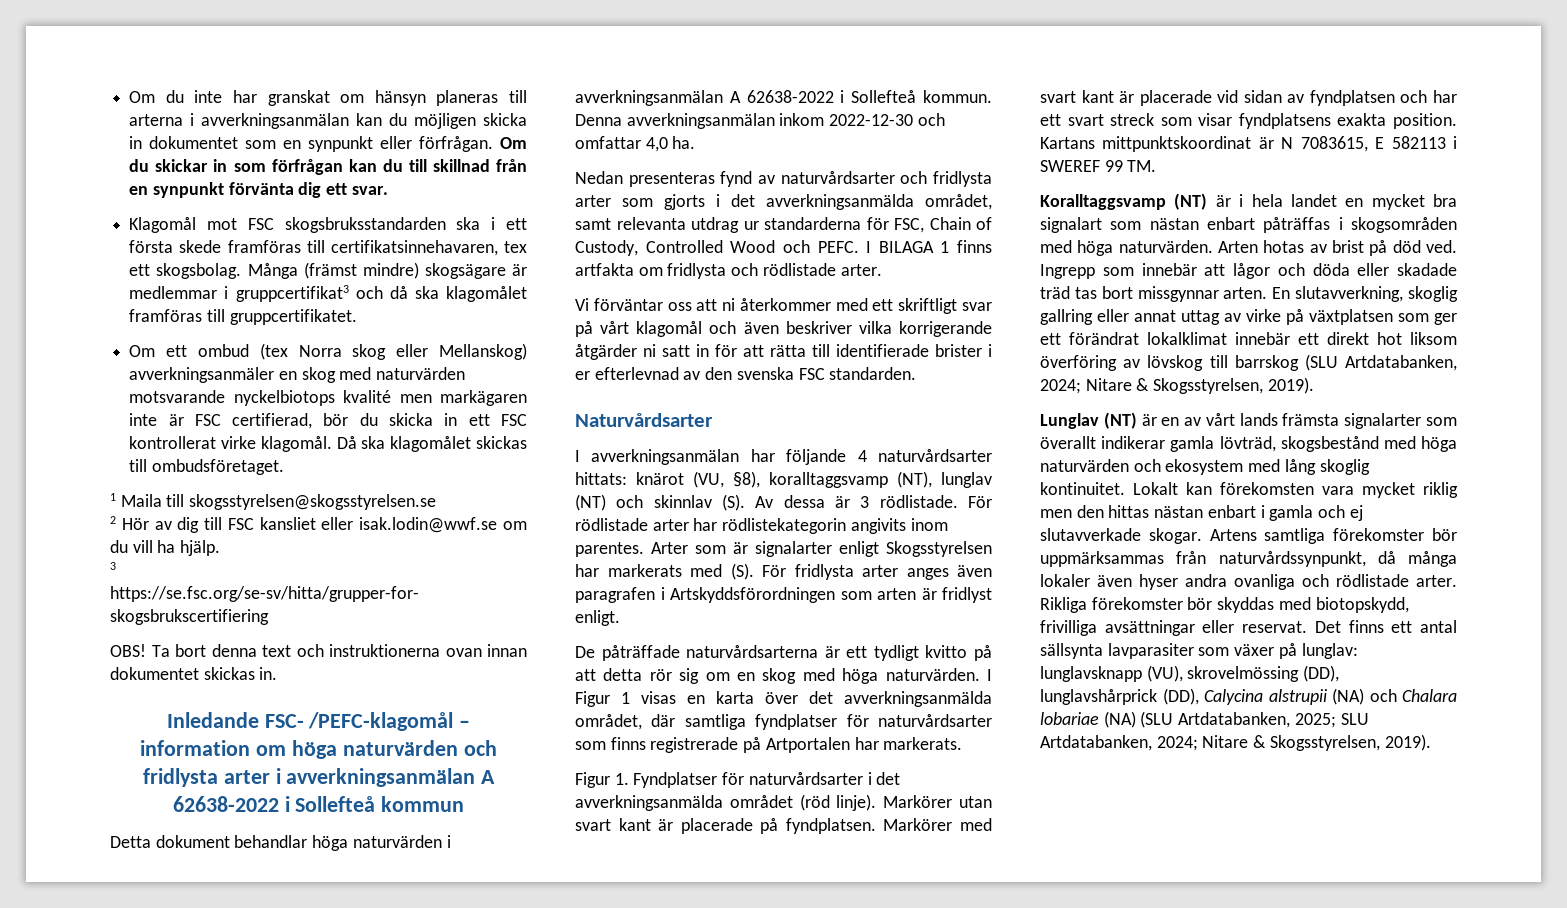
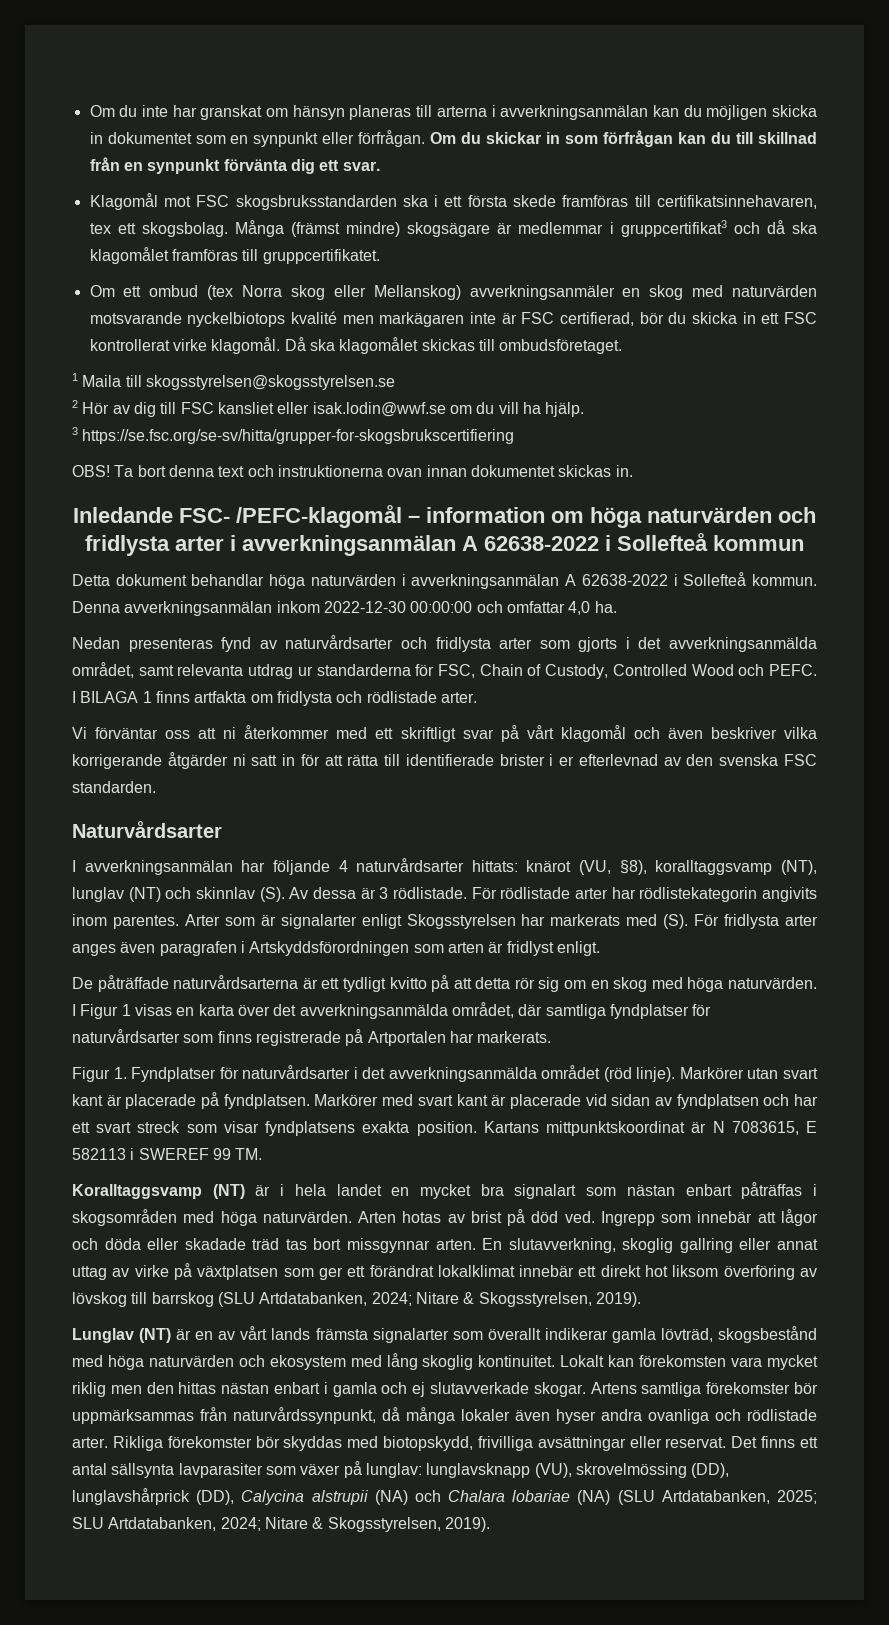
(914, 120) none -> [410,601,473,613] 00:00:00

